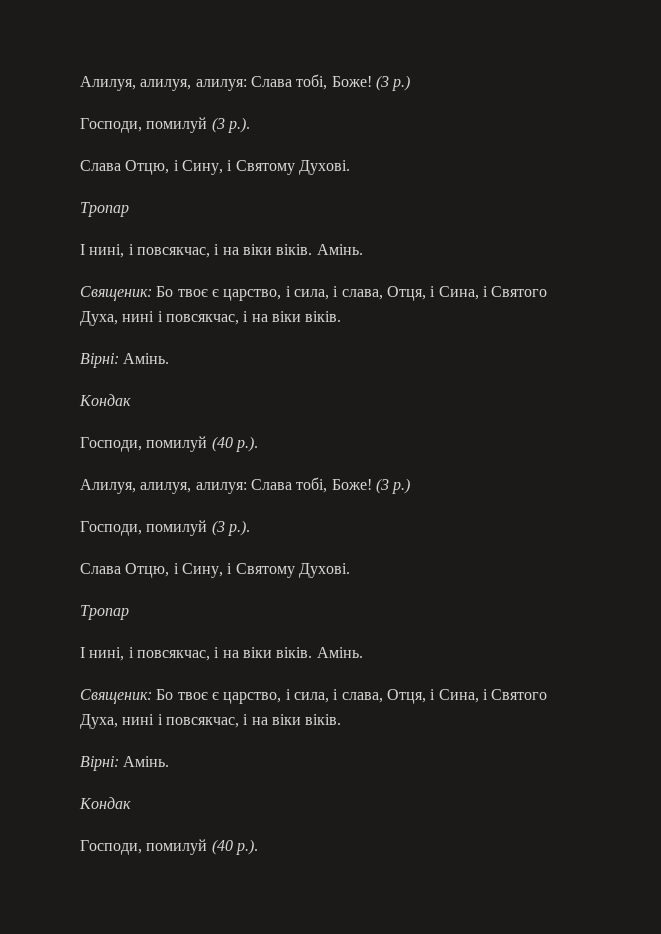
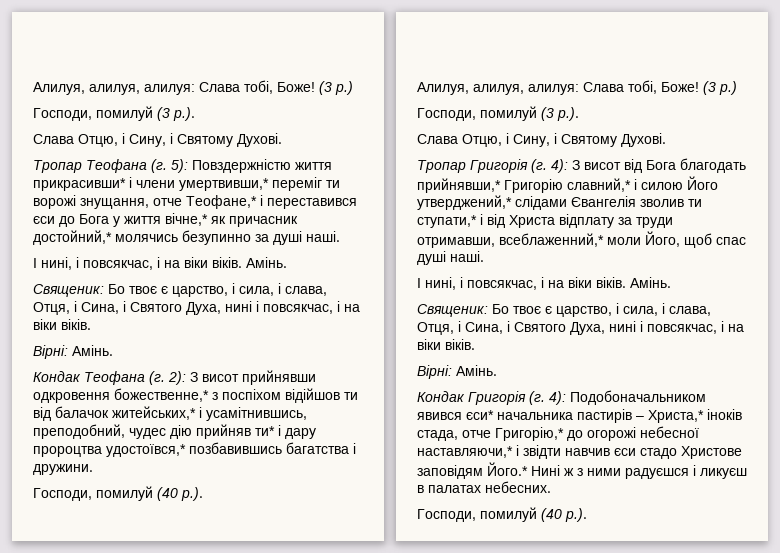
(129, 209) none -> [86,159,332,173] [33,177,340,191] [33,195,357,209] [33,213,298,227] [33,230,340,245] Теофана (г. 5): Повздержністю життя прикрасивши* і члени умертвивши,* переміг ти ворожі знущання, отче Теофане,* і переставився єси до Бога у життя вічне,* як причасник достойний,* молячись безупинно за душі наші.
(131, 400) none -> [84,370,316,385] [33,388,358,403] [33,406,307,421] [33,424,316,439] [33,442,356,457] [33,464,93,475] Теофана (г. 2): З висот прийнявши одкровення божественне,* з поспіхом відійшов ти від балачок житейських,* і усамітнившись, преподобний, чудес дію прийняв ти* і дару пророцтва удостоївся,* позбавившись багатства і дружини.
(129, 612) none -> [470,158,746,173] [417,176,718,193] [417,195,702,210] [417,214,673,228] [417,231,746,248] [417,251,484,265] Григорія (г. 4): З висот від Бога благодать прийнявши,* Григорію славний,* і силою Його утверджений,* слідами Євангелія зволив ти ступати,* і від Христа відплату за труди отримавши, всеблаженний,* моли Його, щоб спас душі наші.
(131, 803) none -> [468,390,706,405] [417,409,742,423] [417,426,699,441] [417,445,742,459] [417,462,747,479] [417,481,551,493] Григорія (г. 4): Подобоначальником явився єси* начальника пастирів – Христа,* іноків стада, отче Григорію,* до огорожі небесної наставляючи,* і звідти навчив єси стадо Христове заповідям Його.* Нині ж з ними радуєшся і ликуєш в палатах небесних.

